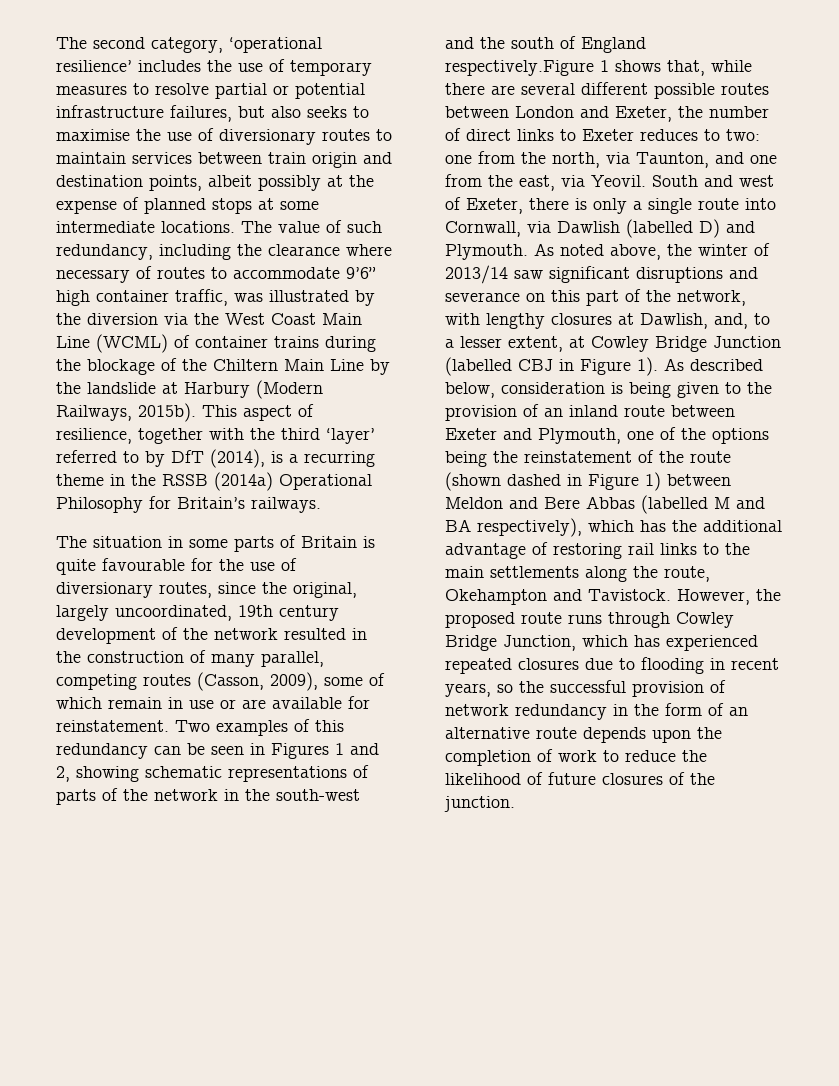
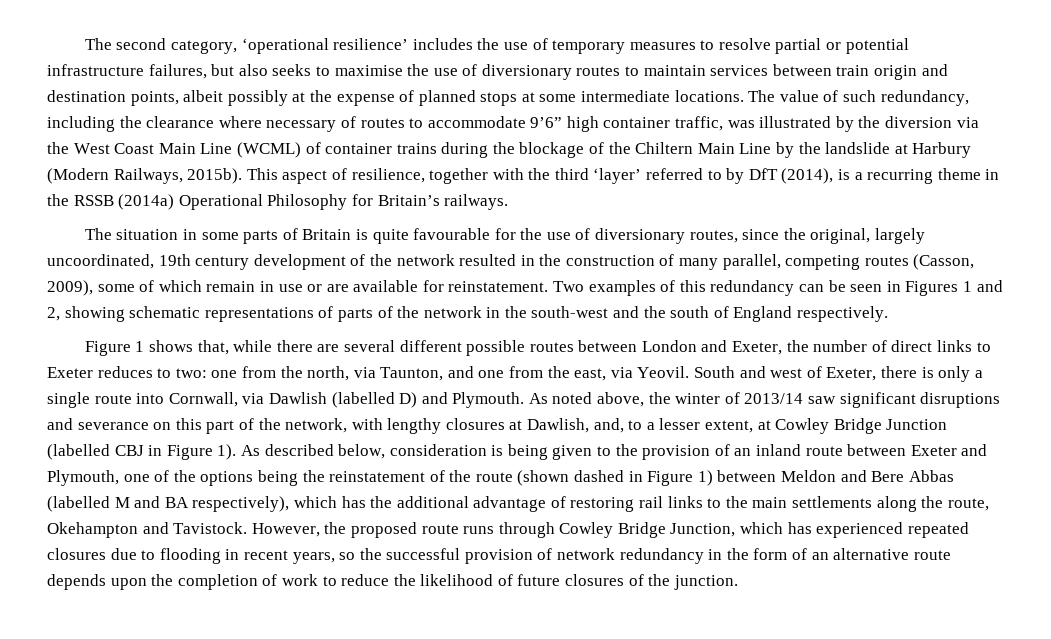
[445,60,594,76] respectively.Figure -> [797,306,889,322] [84,341,131,356] respectively. // Figure

